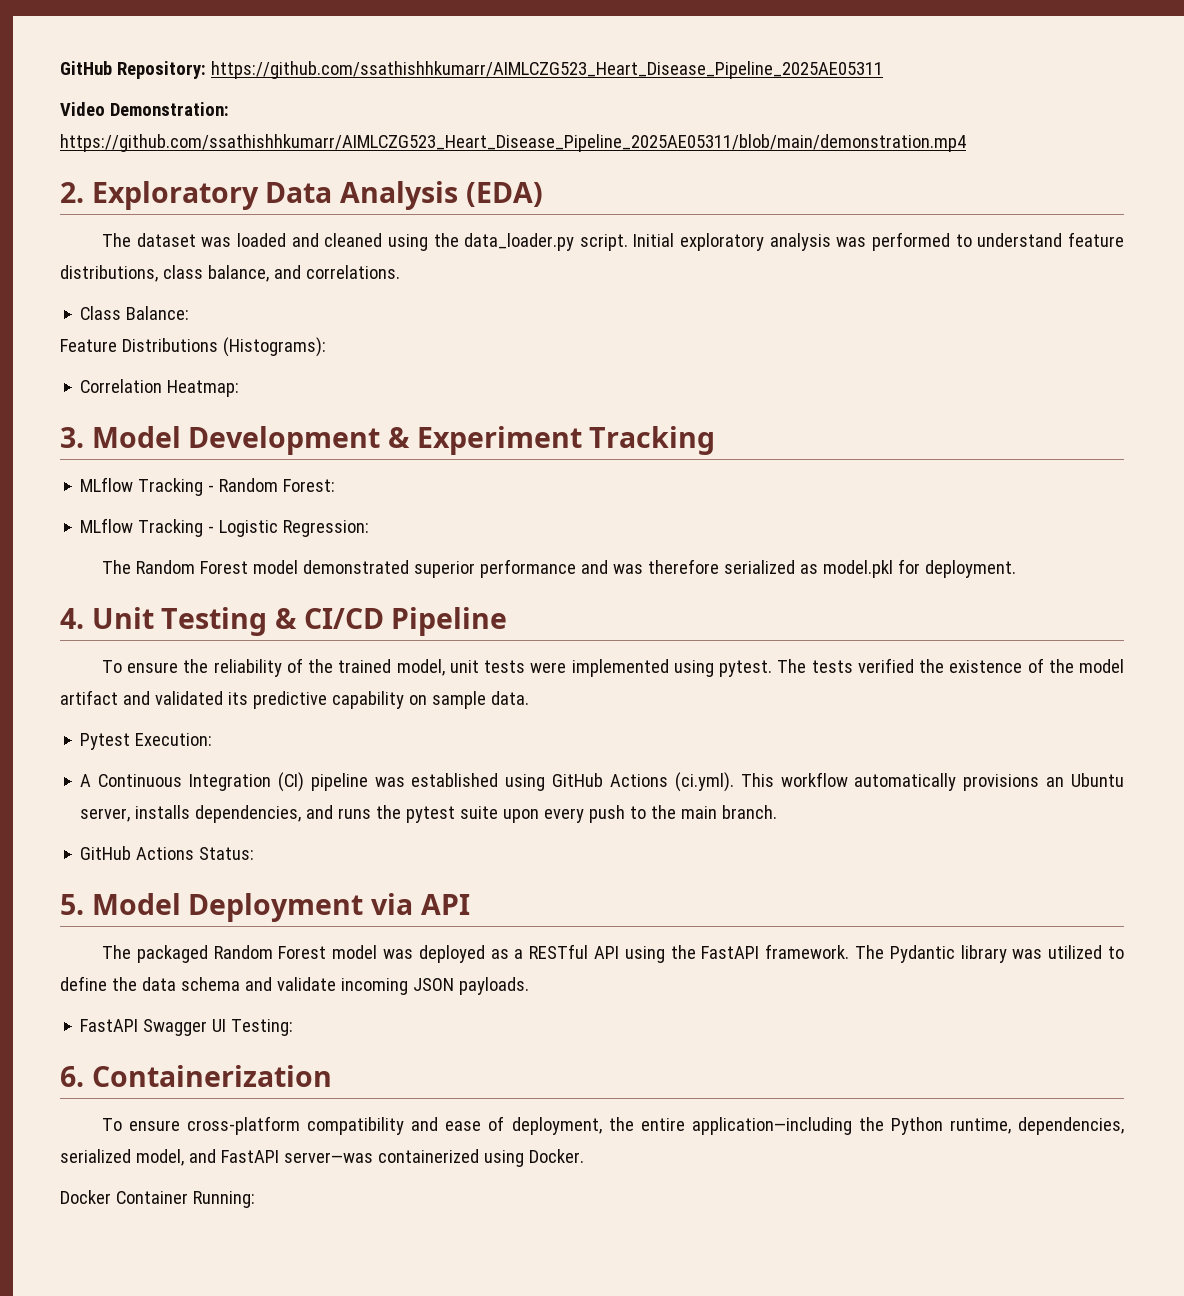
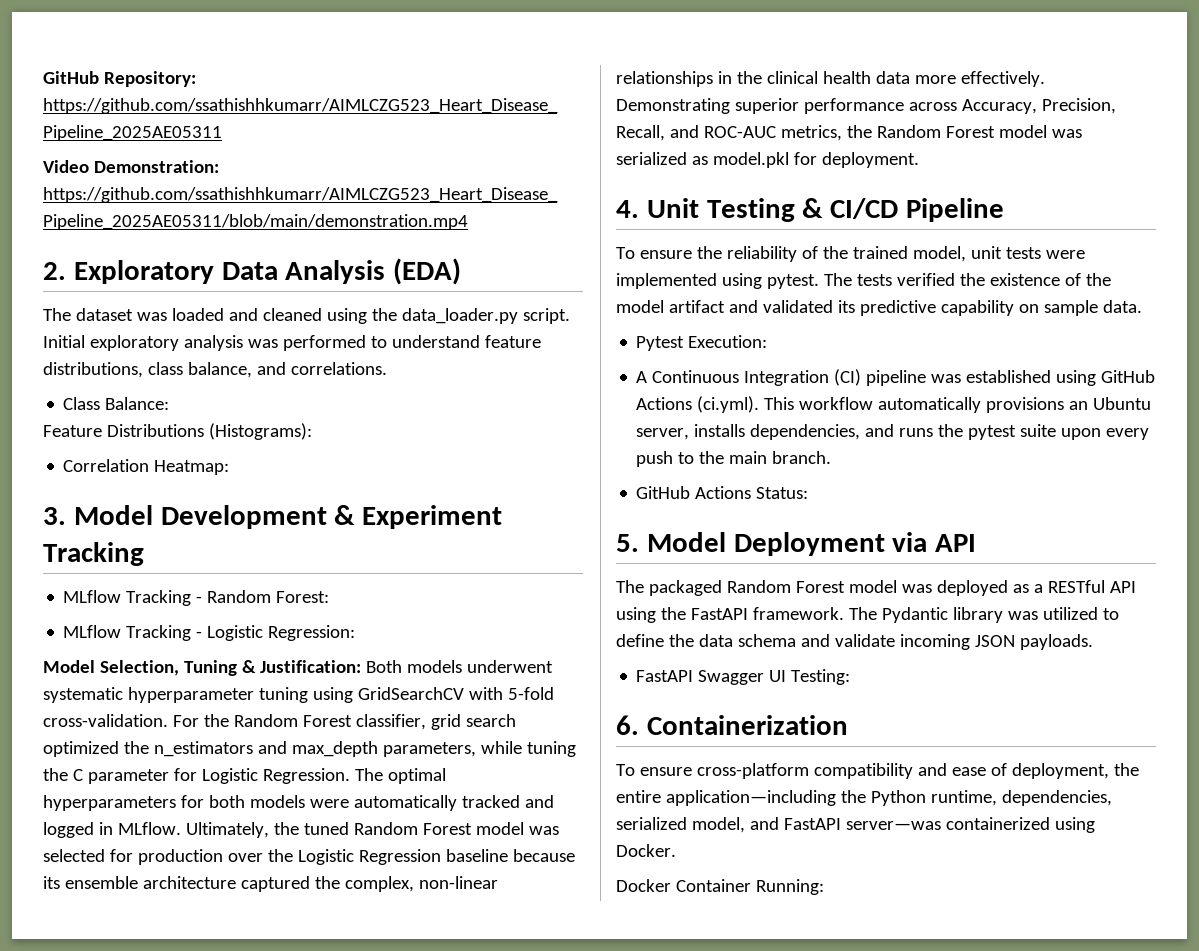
[102,559,719,578] The Random Forest model demonstrated superior performance and was therefore -> [43,660,553,676] [43,687,554,703] [43,714,516,730] [43,741,576,757] [43,768,446,784] [43,795,554,811] [43,822,559,838] [43,849,575,865] [43,876,498,892] [616,71,1045,87] [616,98,1116,114] [616,125,1082,141] Model Selection, Tuning & Justification: Both models underwent systematic hyperparameter tuning using GridSearchCV with 5-fold cross-validation. For the Random Forest classifier, grid search optimized the n_estimators and max_depth parameters, while tuning the C parameter for Logistic Regression. The optimal hyperparameters for both models were automatically tracked and logged in MLflow. Ultimately, the tuned Random Forest model was selected for production over the Logistic Regression baseline because its ensemble architecture captured the complex, non-linear relationships in the clinical health data more effectively. Demonstrating superior performance across Accuracy, Precision, Recall, and ROC-AUC metrics, the Random Forest model was

